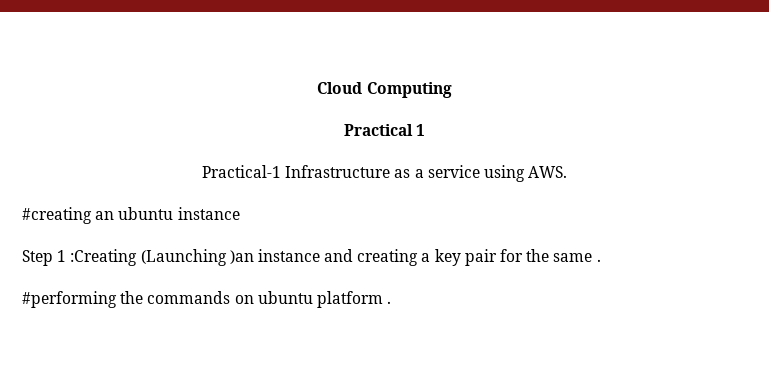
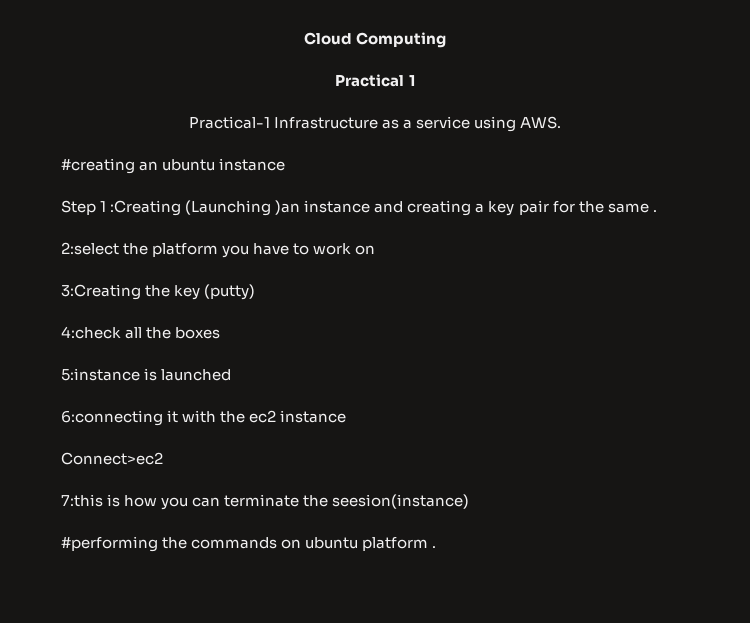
(601, 260) none -> [61,242,376,258] [61,284,256,300] [61,326,221,339] [61,368,232,381] [61,410,347,426] [61,452,163,465] [61,494,470,510] // 2:select the platform you have to work on // 3:Creating the key (putty) // 4:check all the boxes // 5:instance is launched // 6:connecting it with the ec2 instance // Connect>ec2 // 7:this is how you can terminate the seesion(instance)

